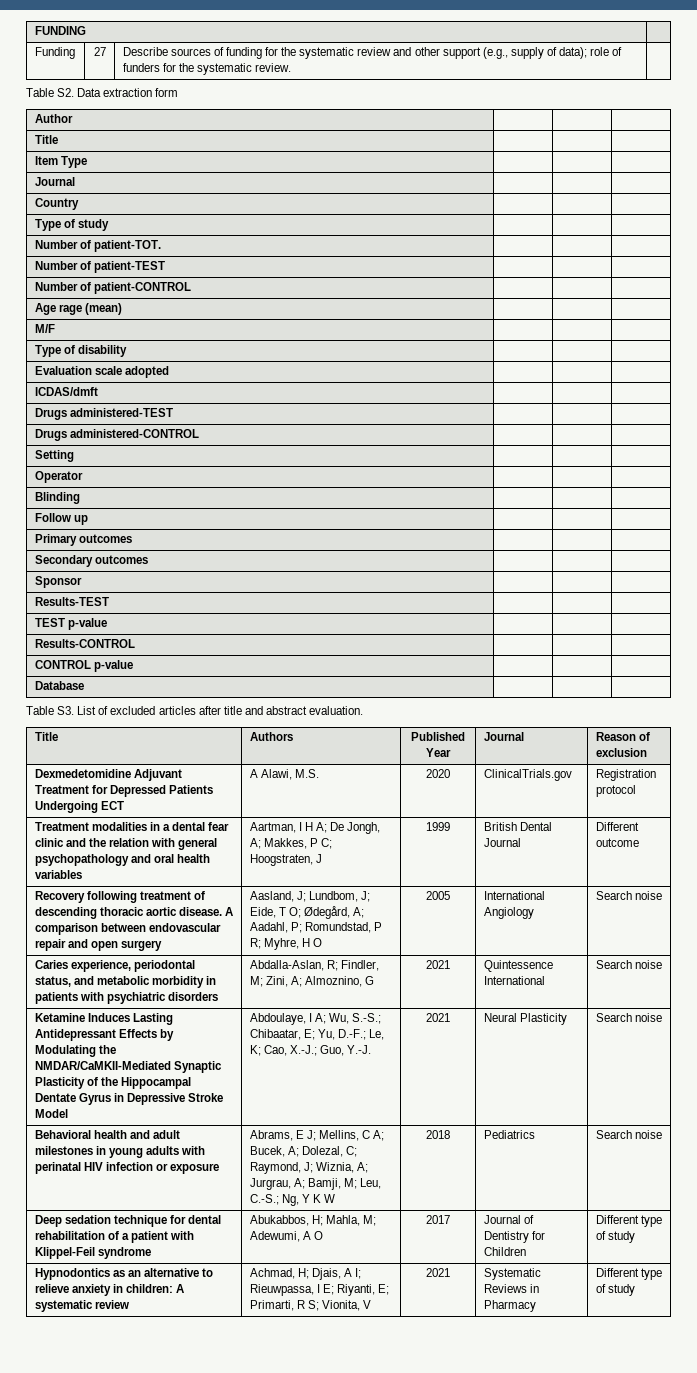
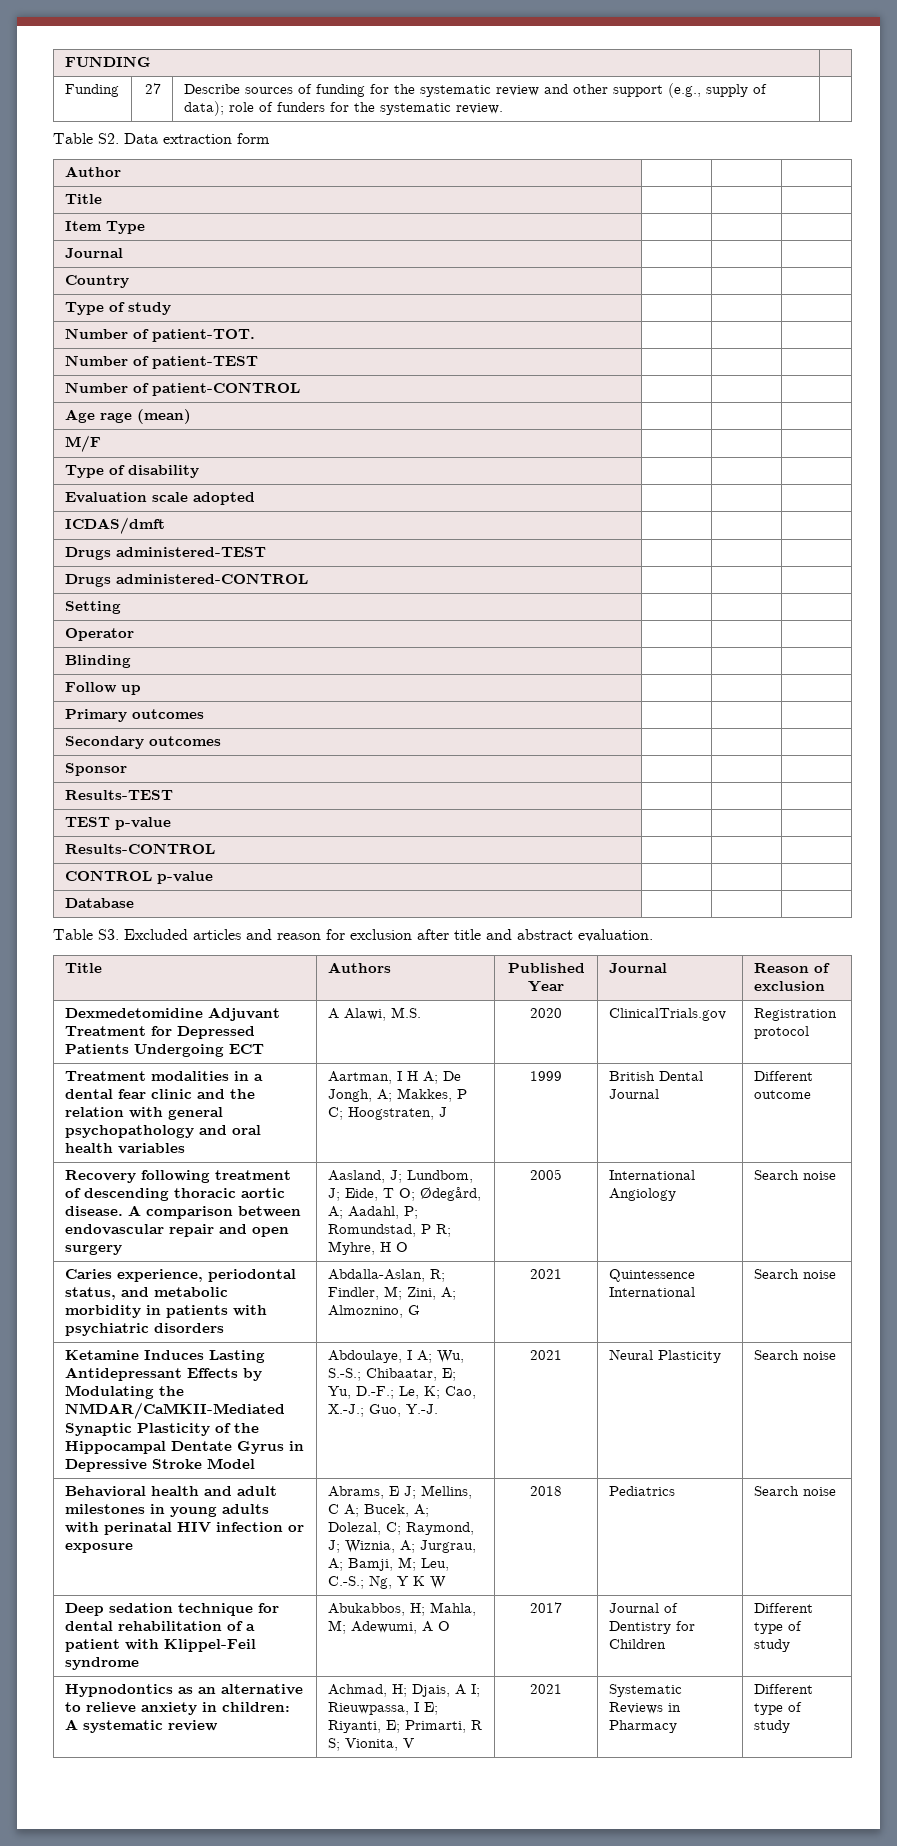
[77,706,196,715] List of excluded articles -> [124,929,412,940] Excluded articles and reason for exclusion

